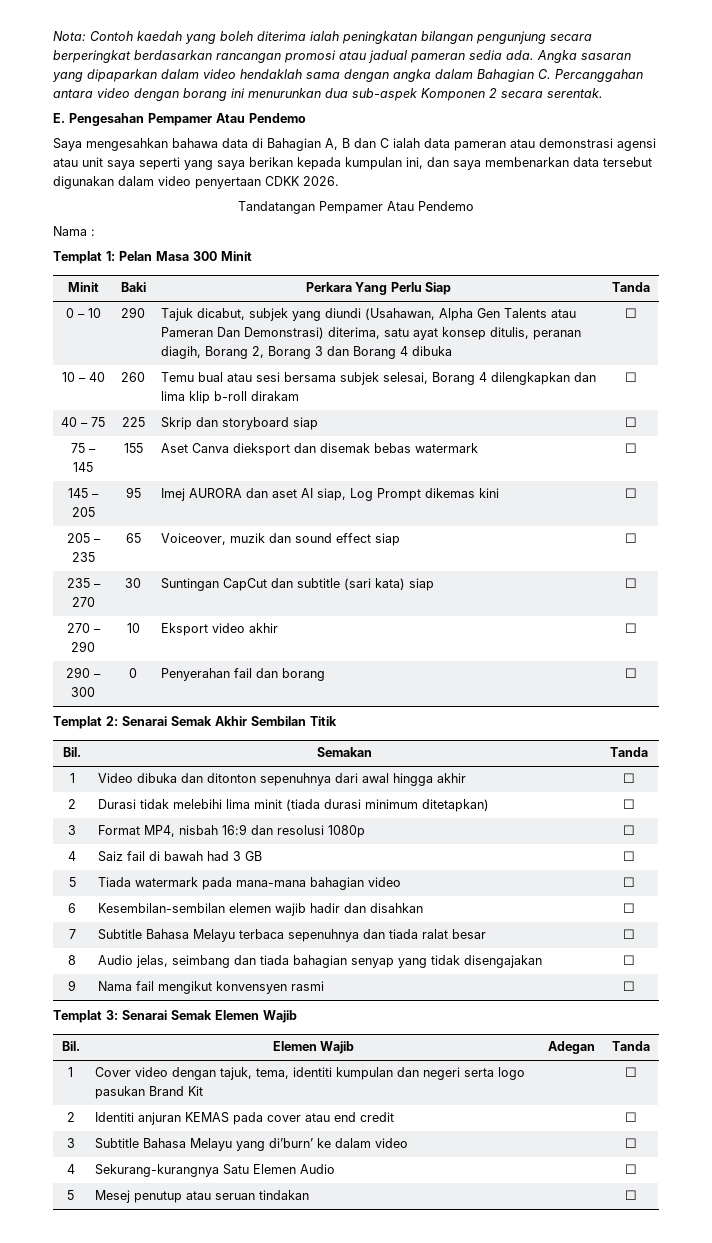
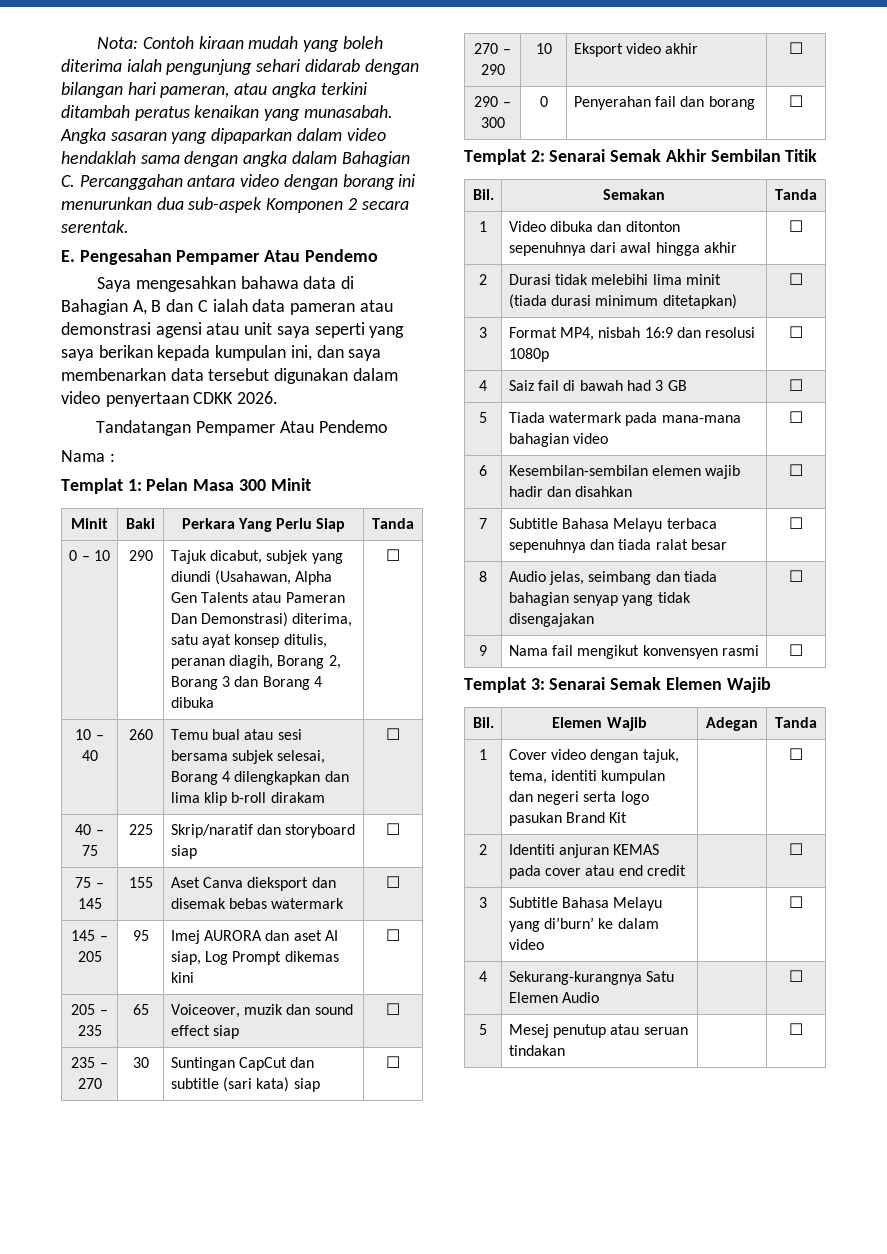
[137,31,182,41] kaedah -> [198,36,299,49] kiraan mudah
[342,31,592,44] [53,50,534,63] peningkatan bilangan pengunjung secara berperingkat berdasarkan rancangan promosi atau jadual pameran sedia ada. -> [166,59,419,75] [61,82,367,98] [61,105,393,121] pengunjung sehari didarab dengan bilangan hari pameran, atau angka terkini ditambah peratus kenaikan yang munasabah.
[160,417,192,430] Skrip -> [170,824,253,838] Skrip/naratif

